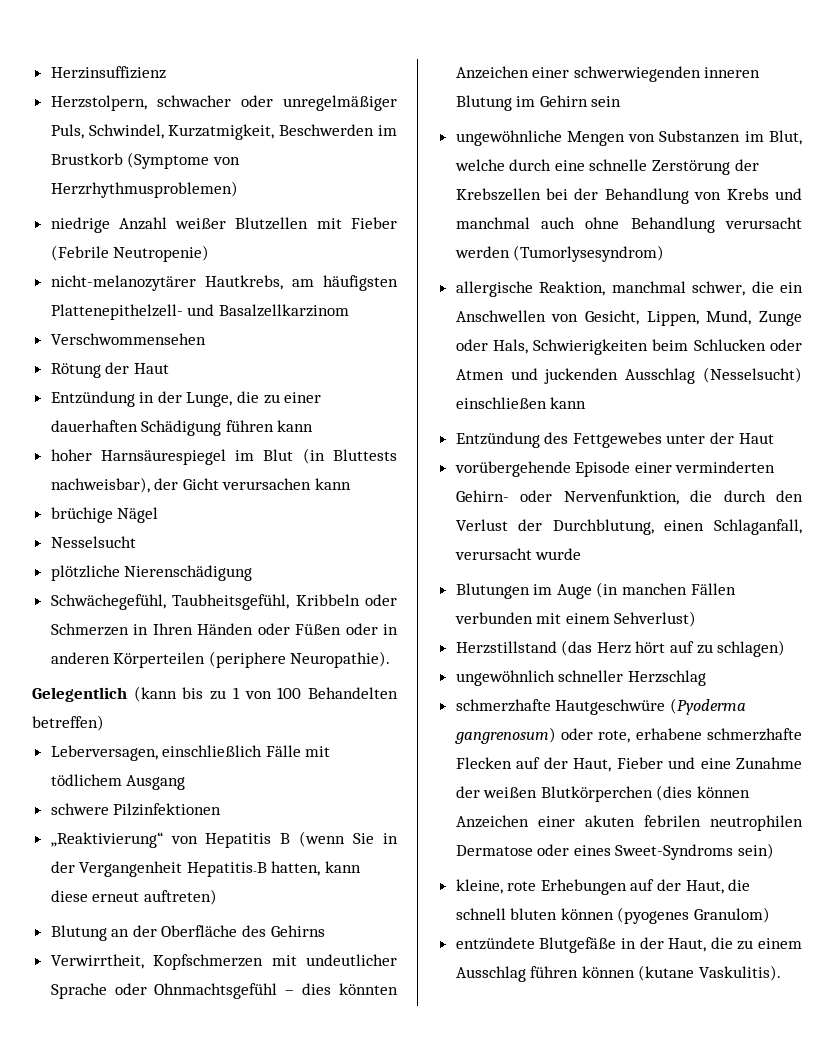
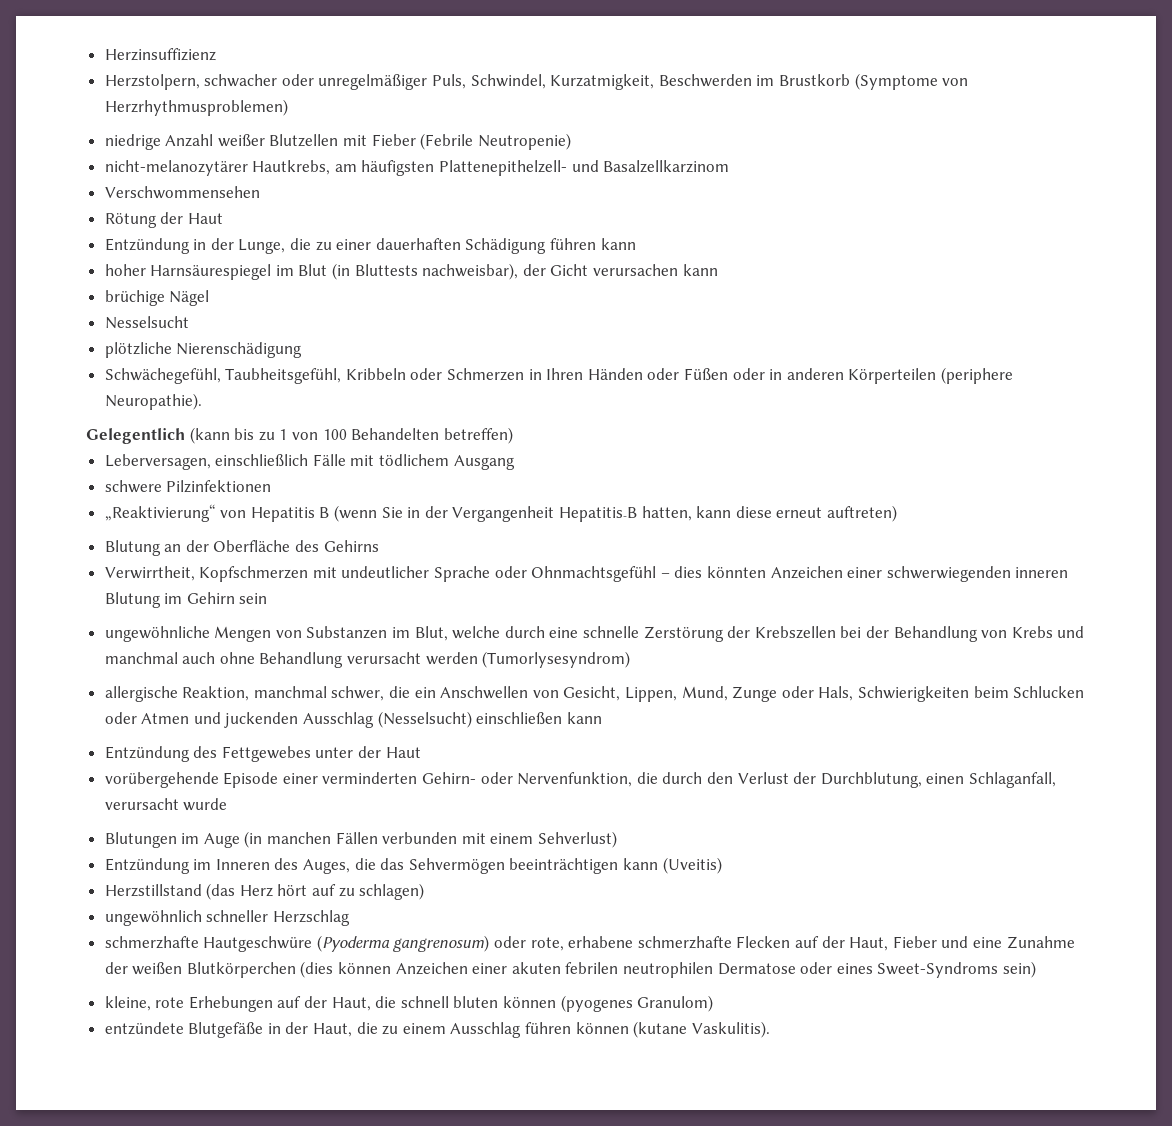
(697, 619) none -> [104,857,722,874] // Entzündung im Inneren des Auges, die das Sehvermögen beeinträchtigen kann (Uveitis)

